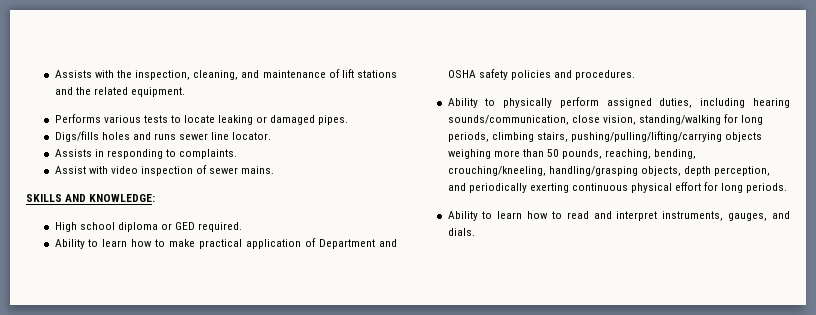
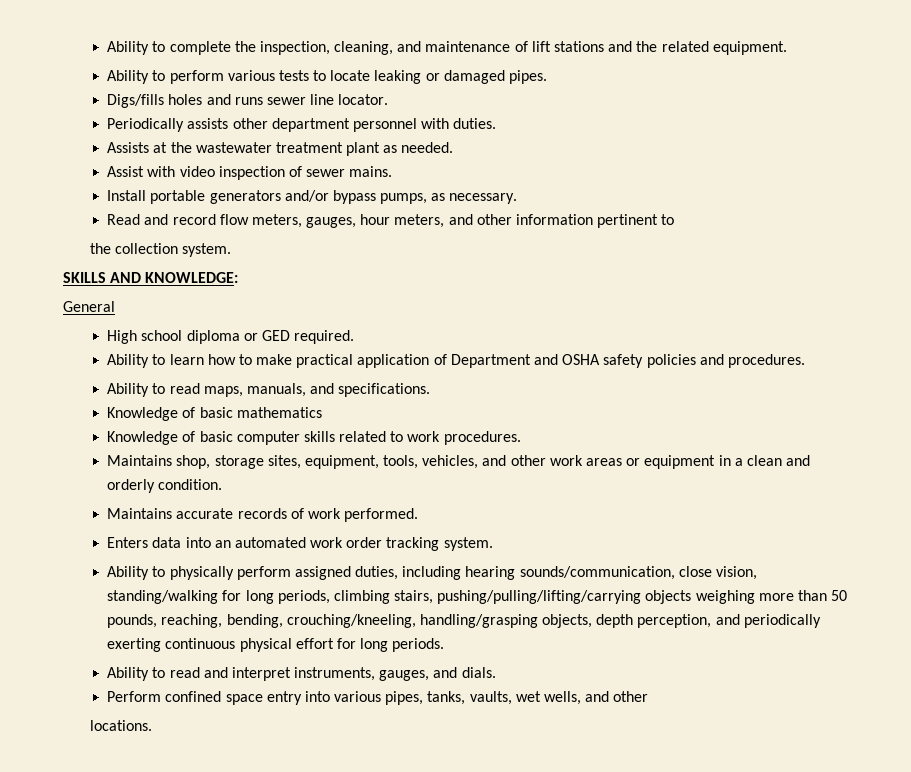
[54,70,114,78] Assists with -> [107,41,231,55] Ability to complete
[54,114,101,123] Performs -> [107,70,224,84] Ability to perform
[54,149,237,159] Assists in responding to complaints. -> [107,118,497,132] [107,142,454,156] Periodically assists other department personnel with duties. // Assists at the wastewater treatment plant as needed.
(275, 170) none -> [107,190,518,204] [107,214,675,228] [90,243,232,257] // Install portable generators and/or bypass pumps, as necessary. // Read and record flow meters, gauges, hour meters, and other information pertinent to // the collection system.
(156, 198) none -> [63,301,115,312] // General
(635, 75) none -> [107,383,431,397] [107,407,322,421] [107,431,521,445] [107,455,811,469] [107,479,223,493] [107,508,419,522] [107,537,493,551] // Ability to read maps, manuals, and specifications. // Knowledge of basic mathematics // Knowledge of basic computer skills related to work procedures. // Maintains shop, storage sites, equipment, tools, vehicles, and other work areas or equipment in a clean and orderly condition. // Maintains accurate records of work performed. // Enters data into an automated work order tracking system.
[497,211,562,219] learn how to -> (166, 672) none
(475, 232) none -> [107,691,649,705] [90,720,153,731] // Perform confined space entry into various pipes, tanks, vaults, wet wells, and other // locations.

